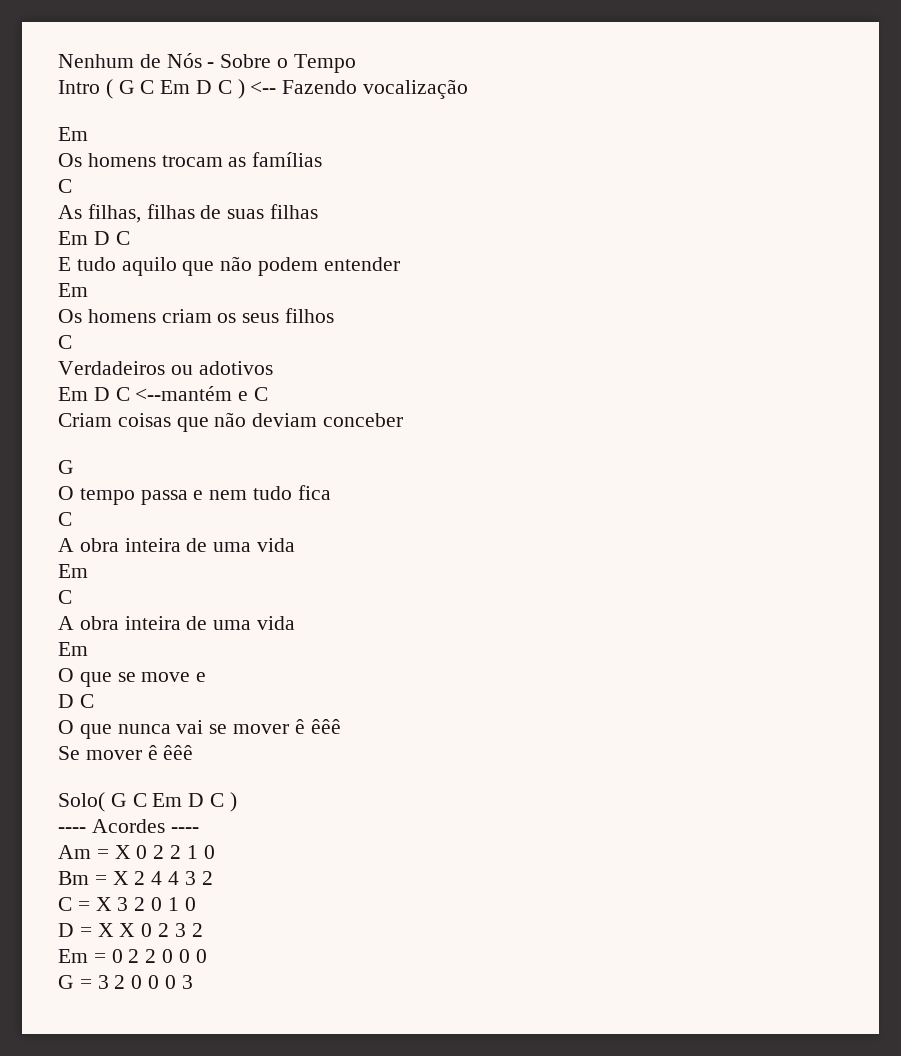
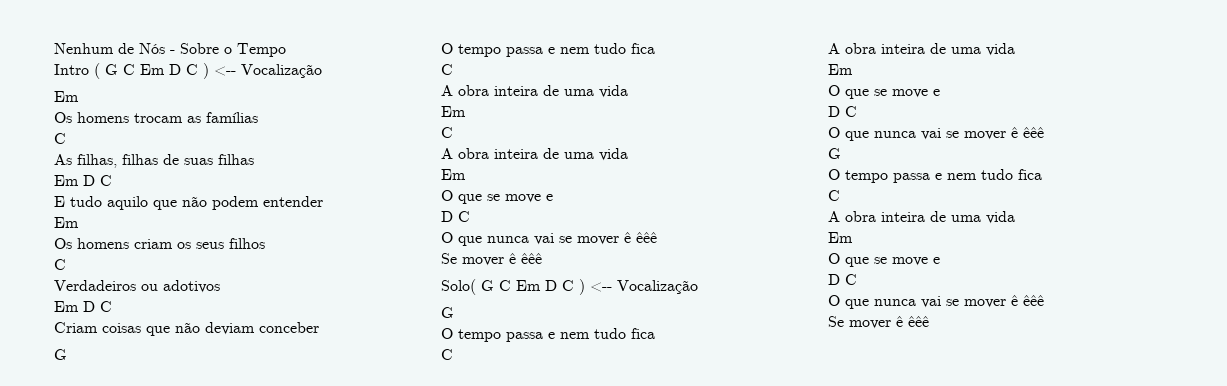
[282,79,469,99] Fazendo vocalização -> [241,64,322,78] Vocalização
[135,386,269,401] <--mantém e C -> (112, 306) none
[58,819,199,833] [58,845,215,859] [58,871,213,885] [58,897,196,911] [58,923,203,937] [58,949,207,963] [58,975,193,989] // ---- Acordes ---- // Am = X 0 2 2 1 0 // Bm = X 2 4 4 3 2 // C = X 3 2 0 1 0 // D = X X 0 2 3 2 // Em = 0 2 2 0 0 0 // G = 3 2 0 0 0 3 -> [590,280,698,294] [441,307,454,318] [441,328,655,342] [441,349,453,360] [828,43,1015,56] [828,64,853,75] [828,85,940,99] [828,106,857,117] [828,127,1044,141] [828,148,841,159] [828,169,1042,183] [828,190,840,201] [828,211,1015,224] [828,232,853,243] [828,253,940,267] [828,274,857,285] [828,295,1044,309] [828,316,929,329] <-- Vocalização // G // O tempo passa e nem tudo fica // C // A obra inteira de uma vida // Em // O que se move e // D C // O que nunca vai se mover ê êêê // G // O tempo passa e nem tudo fica // C // A obra inteira de uma vida // Em // O que se move e // D C // O que nunca vai se mover ê êêê // Se mover ê êêê

